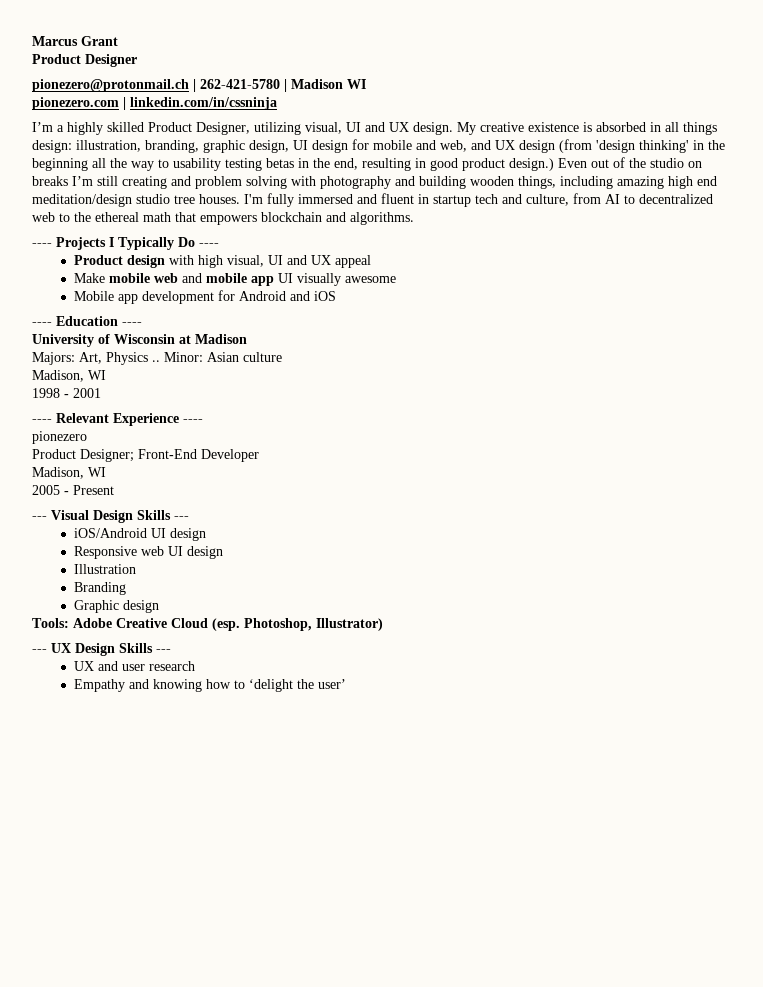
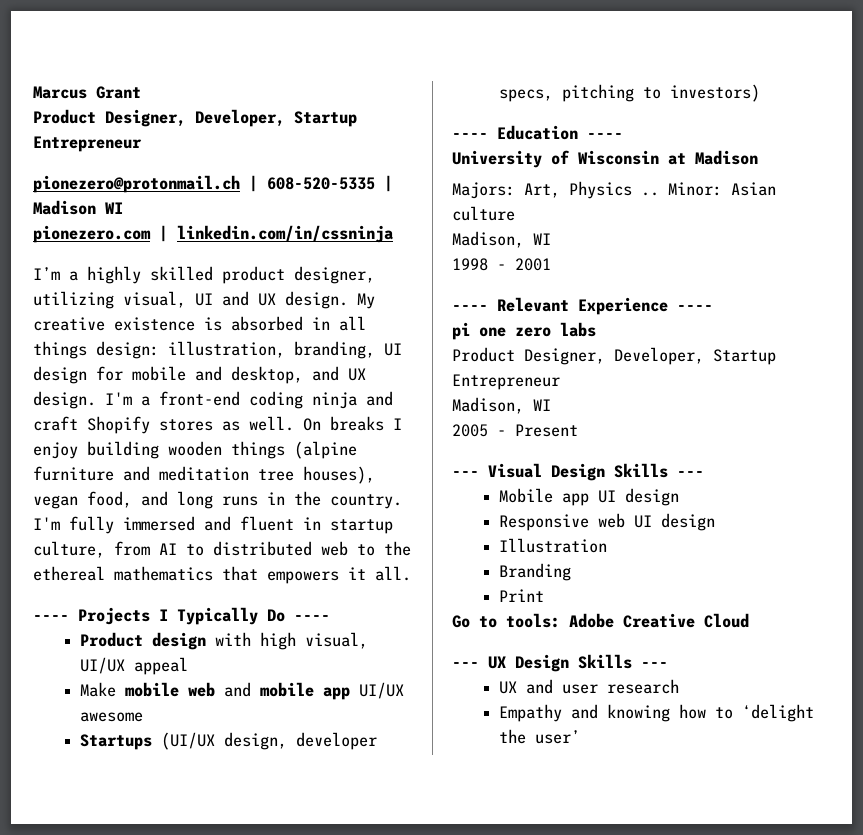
[85,54,137,67] Designer -> [105,109,357,127] [33,136,142,152] Designer, Developer, Startup Entrepreneur
[200,79,280,89] 262-421-5780 -> [267,177,375,190] 608-520-5335
[148,122,250,135] Product Designer, -> [222,266,375,284] product designer,
[203,140,289,153] graphic design, -> (375, 350) none
[440,139,725,153] [32,157,702,171] [32,176,717,189] [32,194,240,207] web, and UX design (from 'design thinking' in the beginning all the way to usability testing betas in the end, resulting in good product design.) Even out of the studio on breaks I’m still creating and problem solving with photography and building wooden things, including amazing high end meditation/design studio tree houses. -> [231,366,366,384] [33,391,393,409] [33,416,402,434] [33,441,357,459] [33,466,375,484] [33,491,402,509] desktop, and UX design. I'm a front-end coding ninja and craft Shopify stores as well. On breaks I enjoy building wooden things (alpine furniture and meditation tree houses), vegan food, and long runs in the country.
[475,194,522,204] tech and -> (393, 526) none
[639,194,713,204] decentralized -> [213,541,312,556] distributed
[143,212,171,222] math -> [114,566,213,581] mathematics
[261,212,414,225] blockchain and algorithms. -> [348,566,411,581] it all.
[268,255,332,265] UI and UX -> [79,657,125,674] UI/UX
[278,273,342,286] UI visually -> [358,682,404,699] UI/UX
[74,290,337,304] Mobile app development for Android and iOS -> [79,732,377,750] [498,84,760,102] Startups (UI/UX design, developer specs, pitching to investors)
[32,431,87,444] [32,449,259,462] pionezero // Product Designer; Front-End Developer -> [452,322,596,340] [452,347,776,365] [452,374,560,390] pi one zero labs // Product Designer, Developer, Startup Entrepreneur
[74,528,148,538] iOS/Android -> [498,488,589,506] Mobile app
[74,600,160,613] [32,618,69,628] Graphic design // Tools: -> [498,589,544,602] [452,613,560,628] Print // Go to tools:
[212,618,383,631] (esp. Photoshop, Illustrator) -> (749, 620) none

